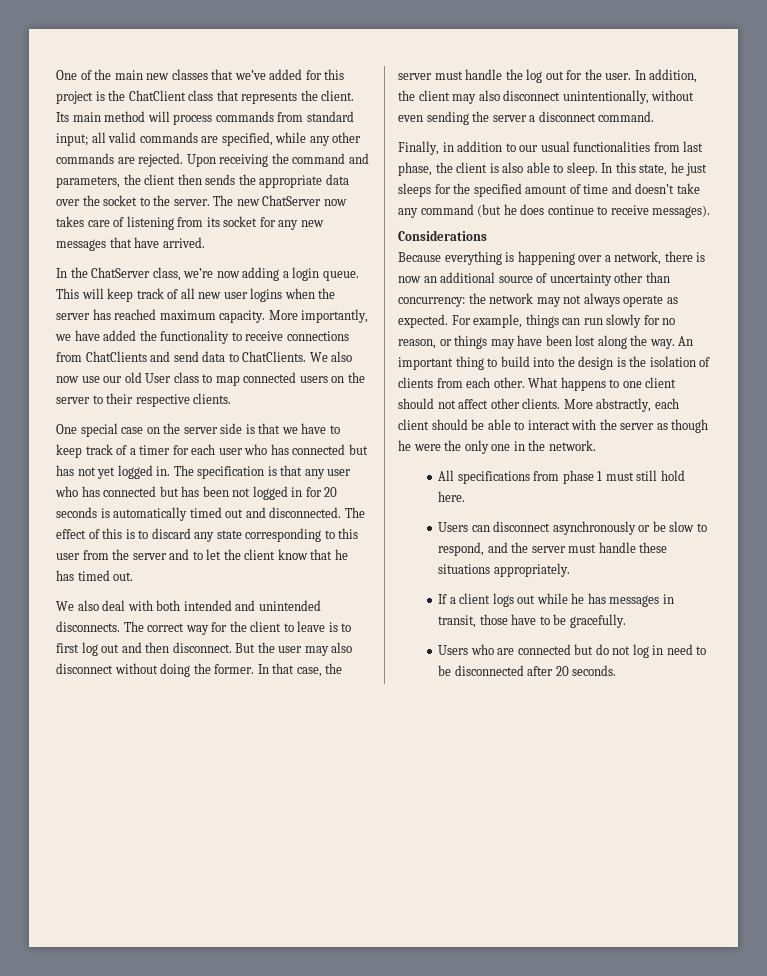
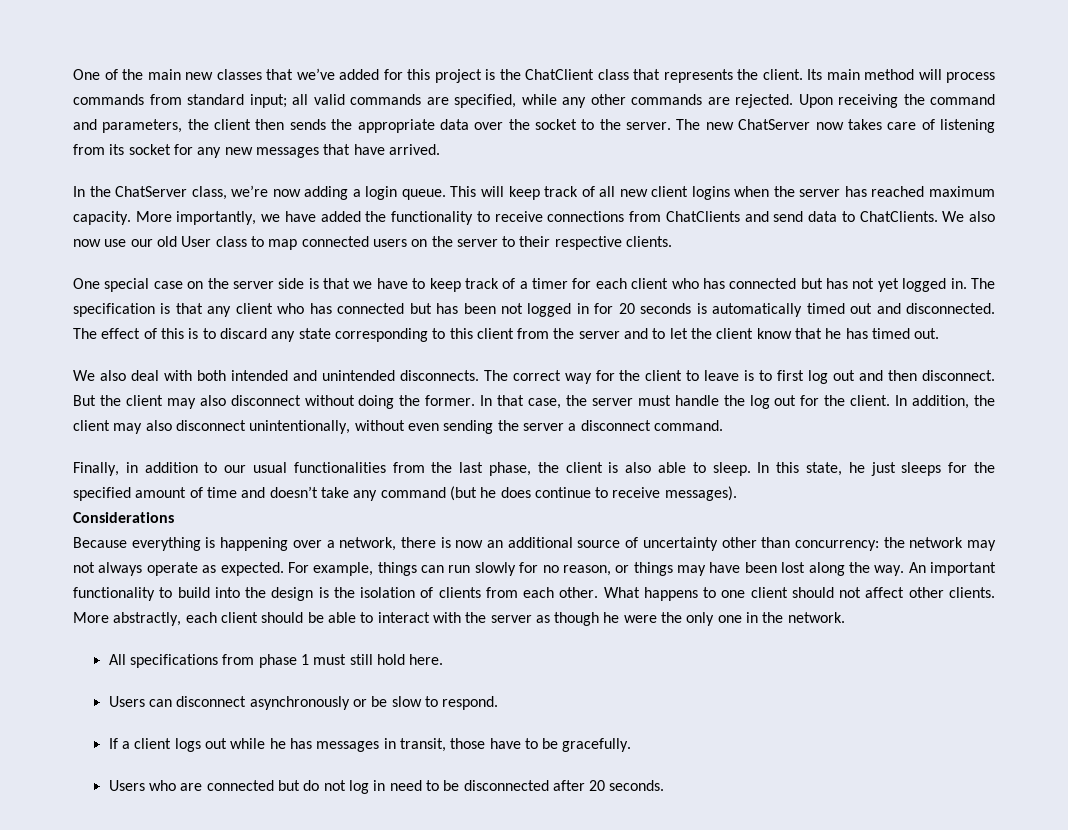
[223,292,248,299] user -> [651,186,689,197] client
[218,448,243,455] user -> [631,278,669,289] client
[327,469,352,476] user -> [235,303,273,314] client
[56,553,80,560] user -> [476,328,514,339] client
[278,646,303,653] user -> [125,395,163,406] client
[605,73,632,80] user. -> [850,395,891,406] client.
(680, 147) none -> [431,462,453,473] the
[455,356,484,370] thing -> [73,587,155,601] functionality
[438,542,668,556] [438,563,570,577] respond, and the server must handle these situations appropriately. -> [442,696,499,710] respond.

